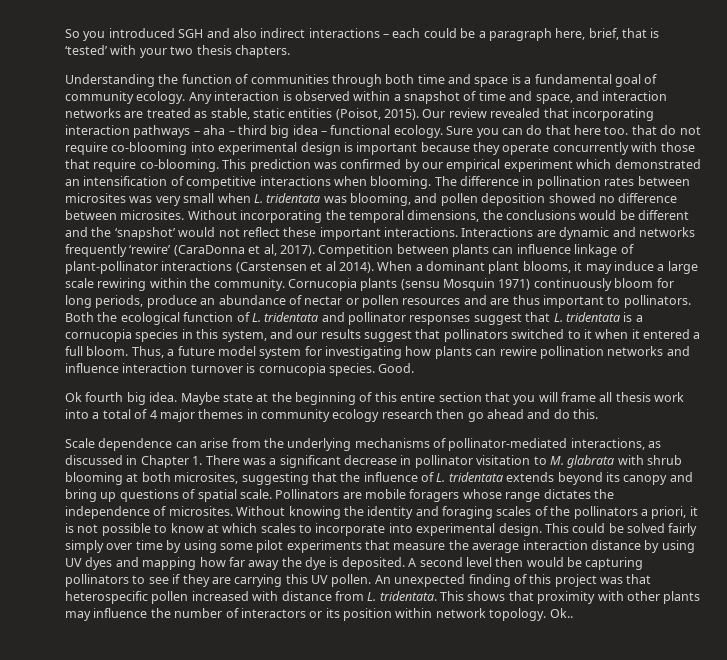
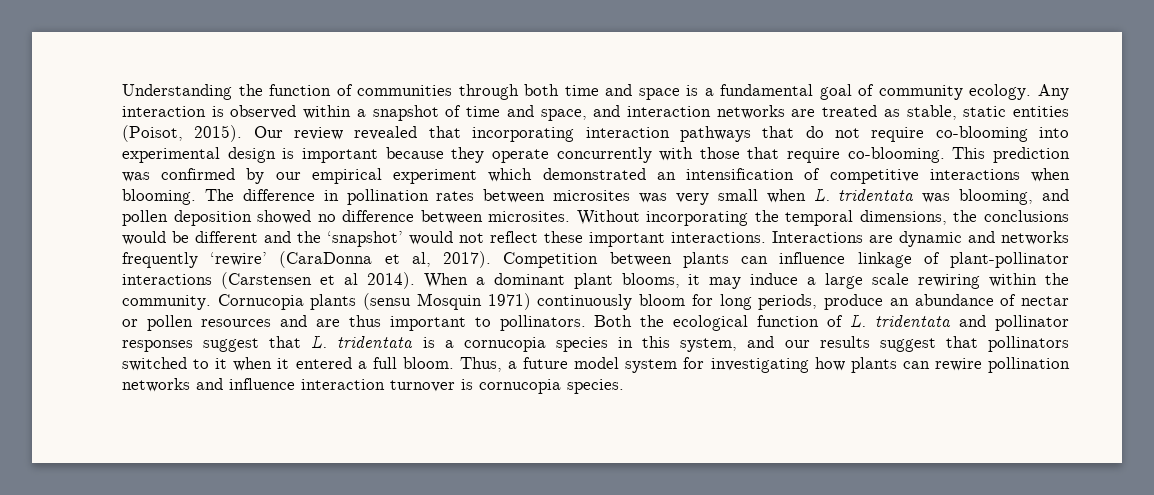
[65,28,660,41] [65,45,290,58] So you introduced SGH and also indirect interactions – each could be a paragraph here, brief, that is ‘tested’ with your two thesis chapters. // -> (122, 92) none
[193,125,629,138] – aha – third big idea – functional ecology. Sure you can do that here too. -> (751, 134) none
[378,363,415,373] [65,392,685,405] [65,409,598,422] [65,438,662,451] [65,455,682,468] [65,472,693,485] [65,489,614,502] [65,506,698,519] [65,523,698,536] [65,540,695,553] [65,557,644,570] [65,574,652,587] [65,591,701,604] [65,608,573,621] Good. // Ok fourth big idea. Maybe state at the beginning of this entire section that you will frame all thesis work into a total of 4 major themes in community ecology research then go ahead and do this. // Scale dependence can arise from the underlying mechanisms of pollinator-mediated interactions, as discussed in Chapter 1. There was a significant decrease in pollinator visitation to M. glabrata with shrub blooming at both microsites, suggesting that the influence of L. tridentata extends beyond its canopy and bring up questions of spatial scale. Pollinators are mobile foragers whose range dictates the independence of microsites. Without knowing the identity and foraging scales of the pollinators a priori, it is not possible to know at which scales to incorporate into experimental design. This could be solved fairly simply over time by using some pilot experiments that measure the average interaction distance by using UV dyes and mapping how far away the dye is deposited. A second level then would be capturing pollinators to see if they are carrying this UV pollen. An unexpected finding of this project was that heterospecific pollen increased with distance from L. tridentata. This shows that proximity with other plants may influence the number of interactors or its position within network topology. Ok.. -> (624, 386) none

